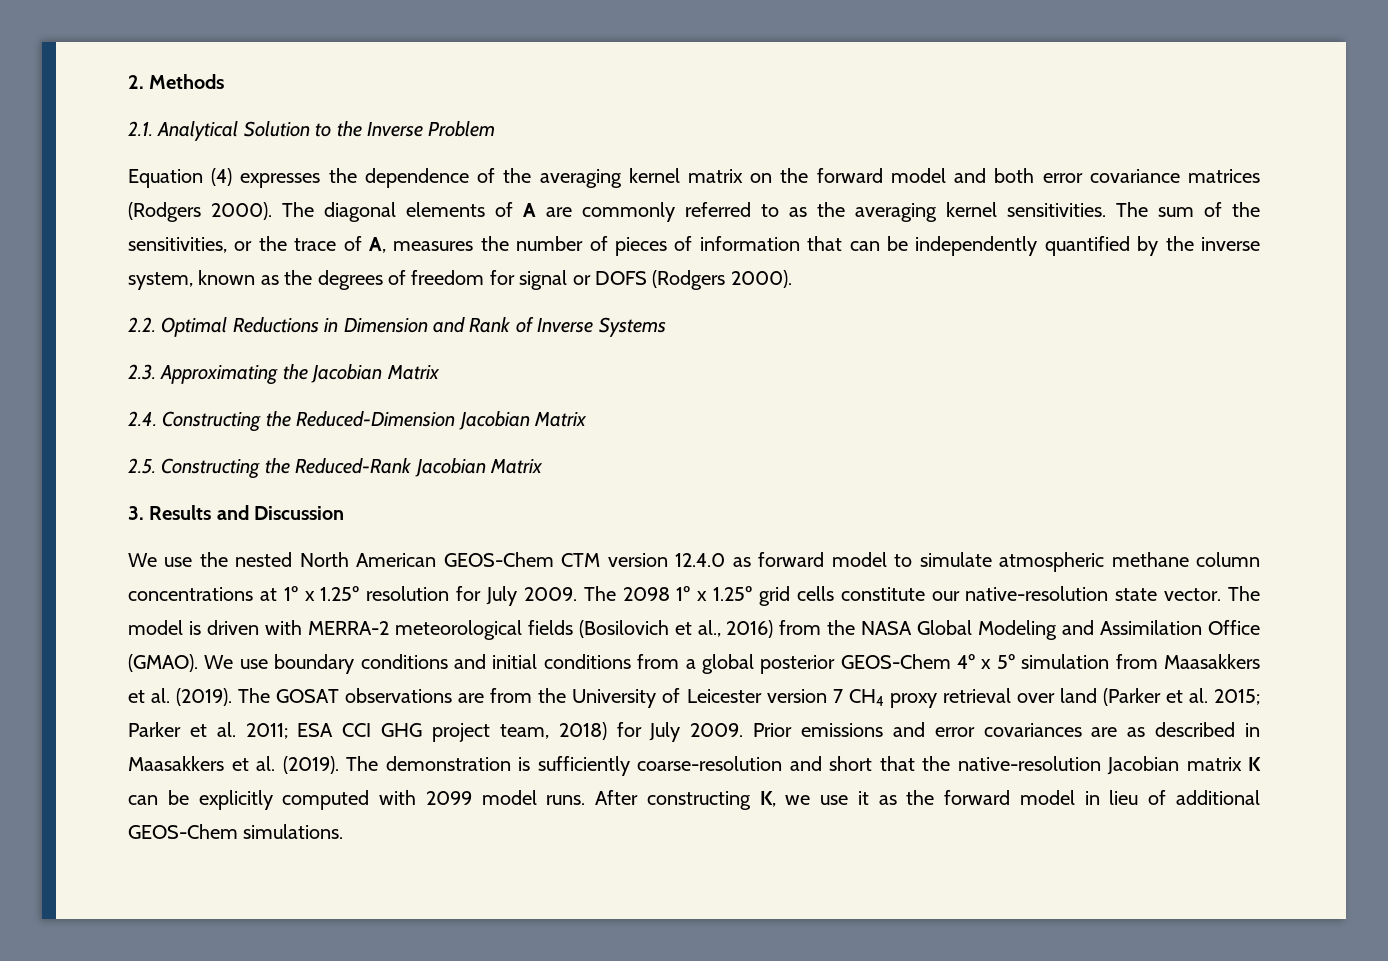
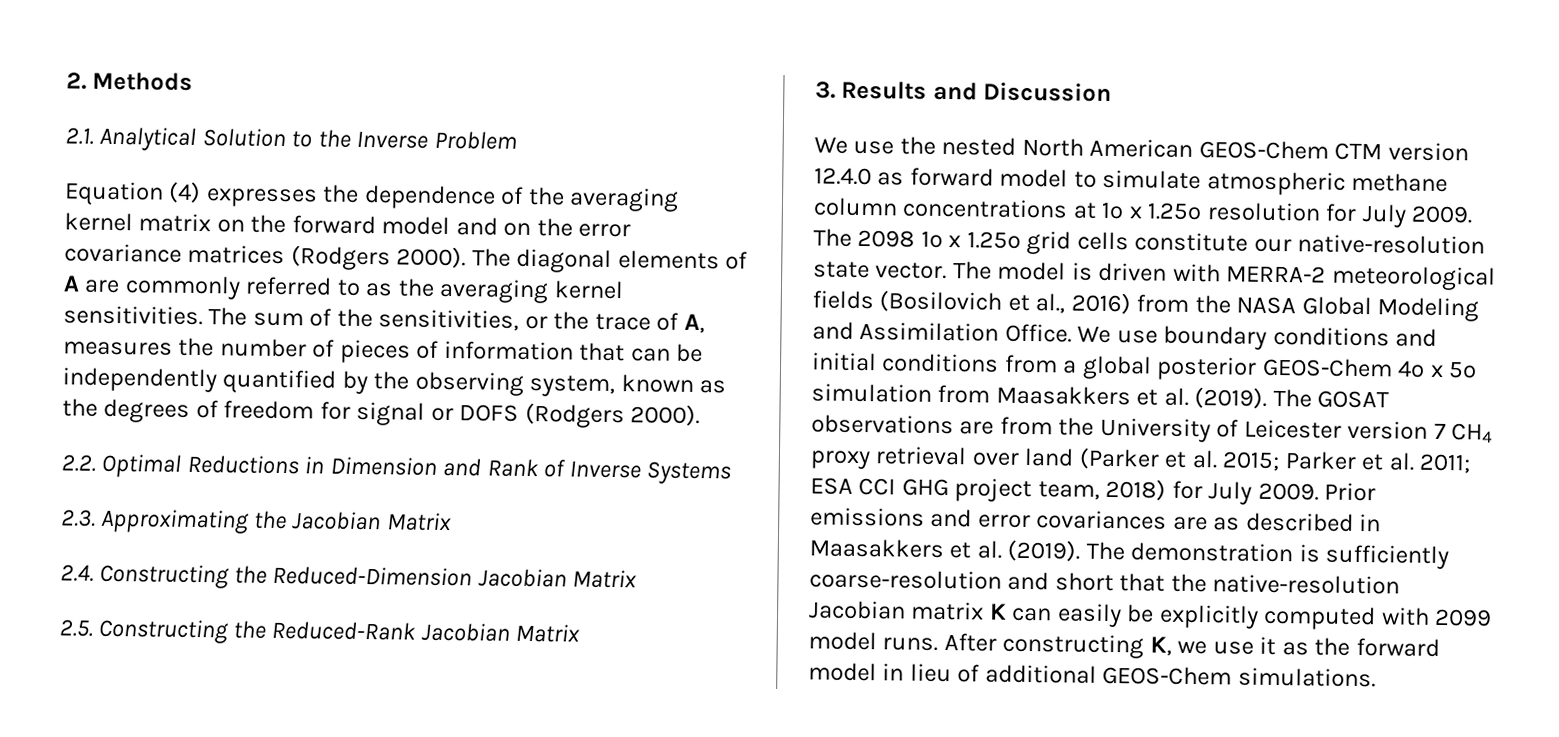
[994,168,1035,183] both -> [503,218,573,237] on the
[1201,237,1260,251] inverse -> [414,371,524,396] observing
[1208,620,1260,635] [128,654,198,672] Office (GMAO). -> [1004,323,1072,343] Office.
(158, 800) none -> [1056,603,1122,628] easily

